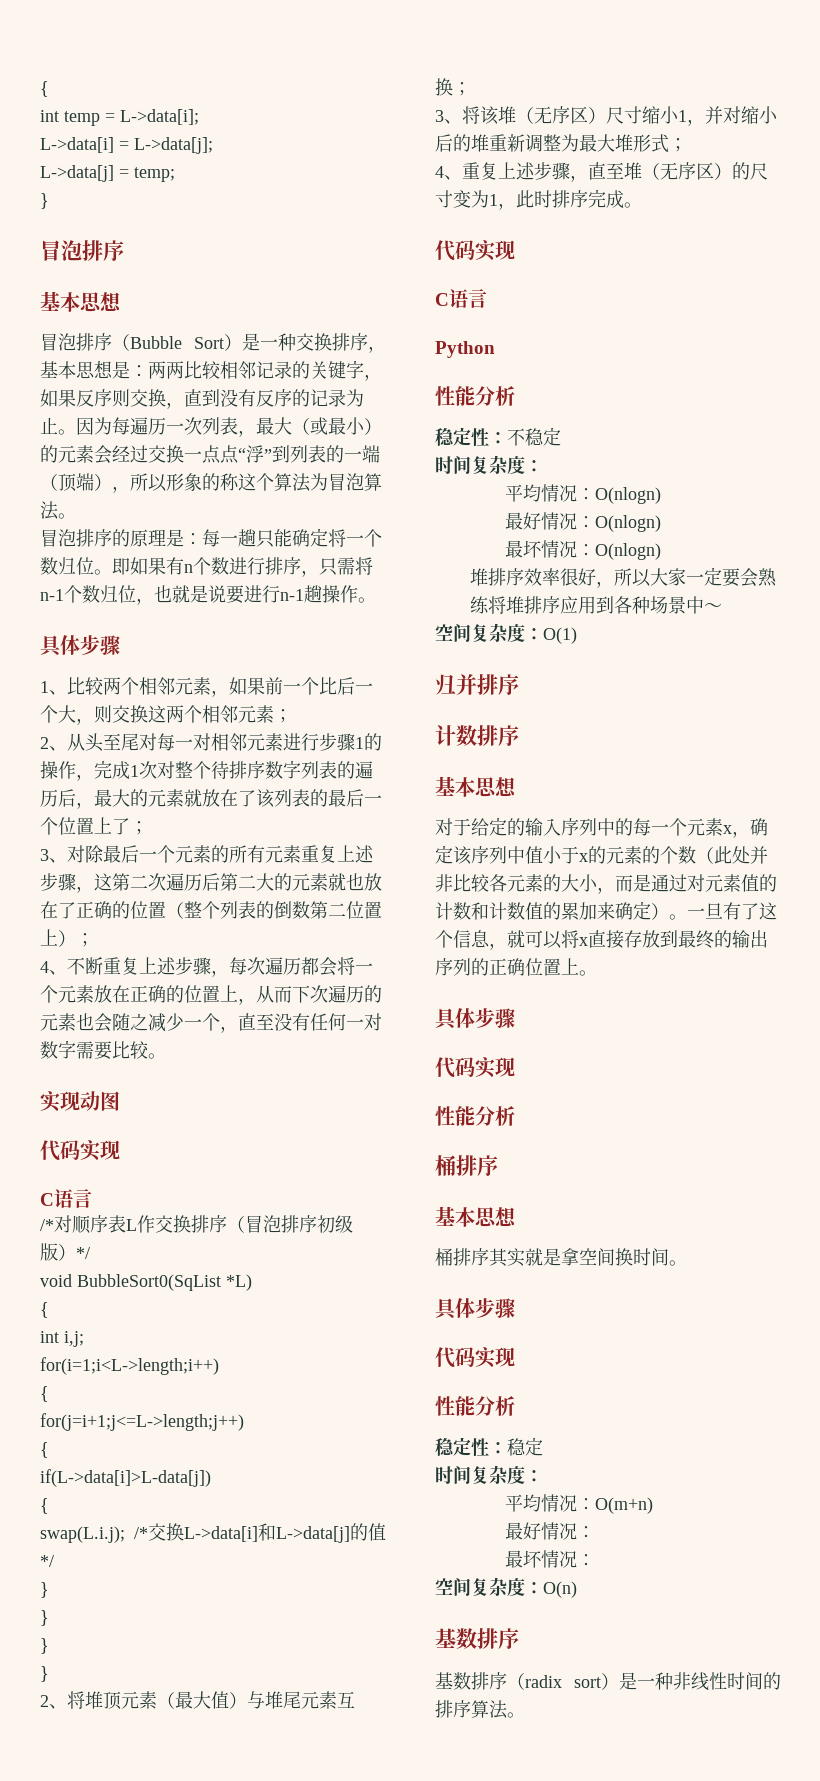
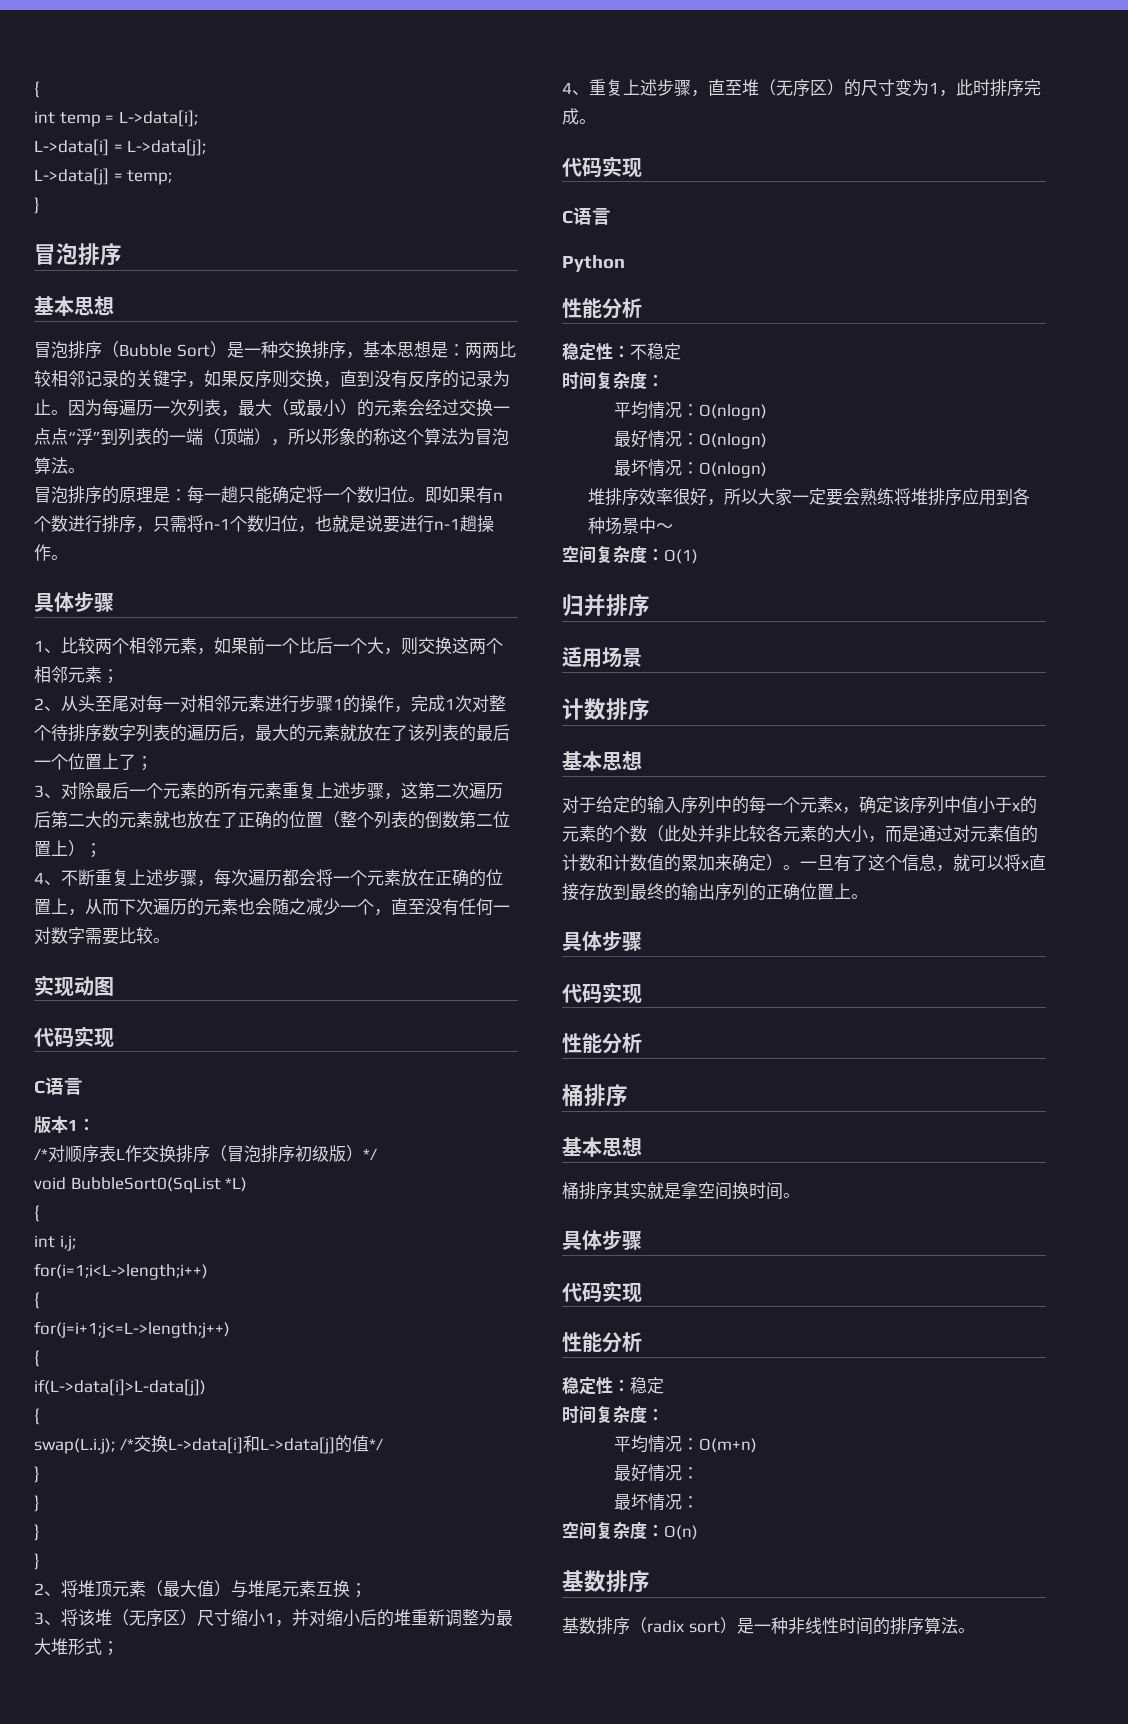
(92, 1198) none -> [34,1116,95,1134] // 版本1：
(519, 684) none -> [562,647,642,668] // 适用场景

